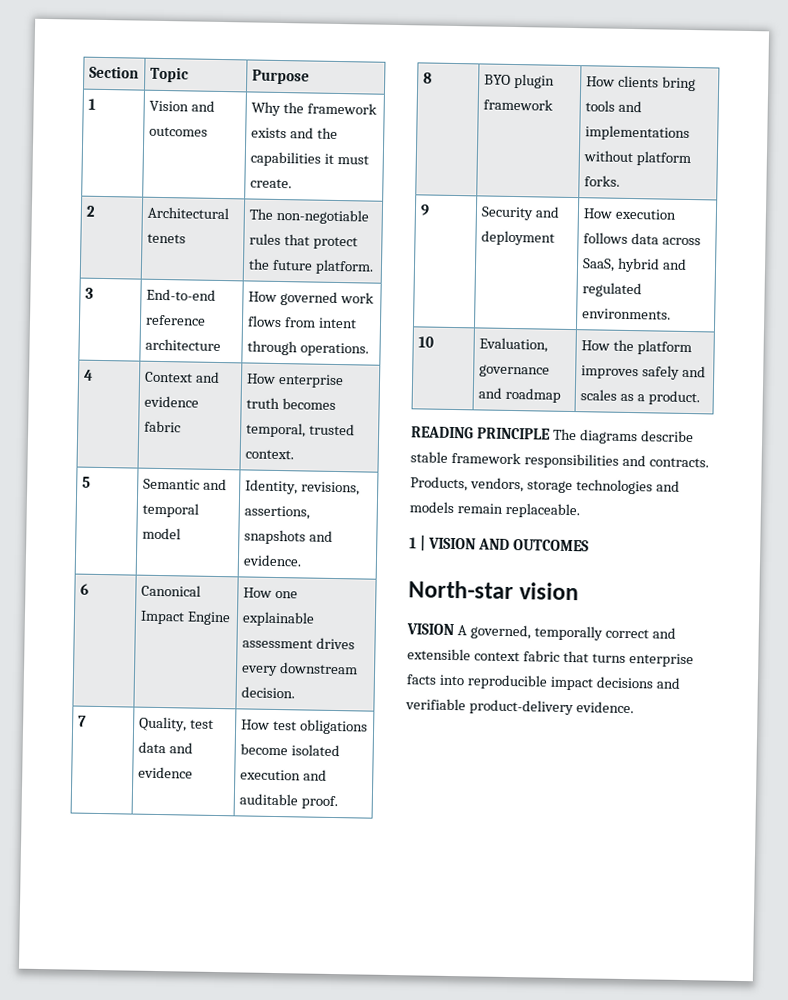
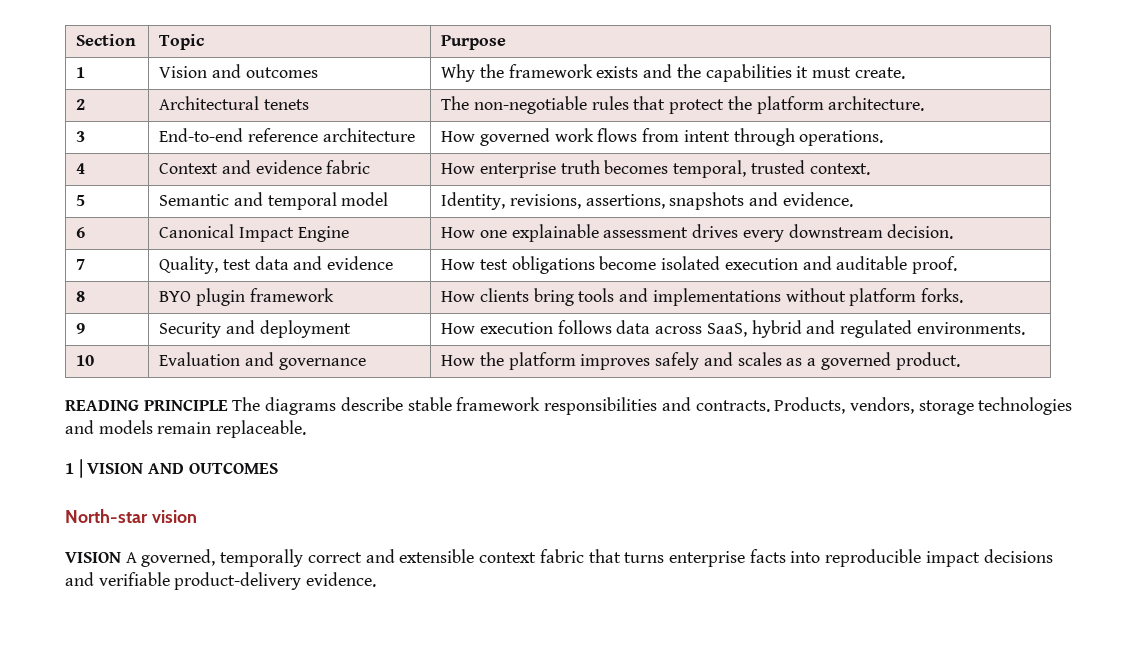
[271,259,374,275] future platform. -> [756,96,925,114] platform architecture.
[478,337,548,353] Evaluation, -> [159,352,275,366] Evaluation and
[477,387,561,403] and roadmap -> (366, 364) none
(645, 398) none -> [820,352,891,370] governed

